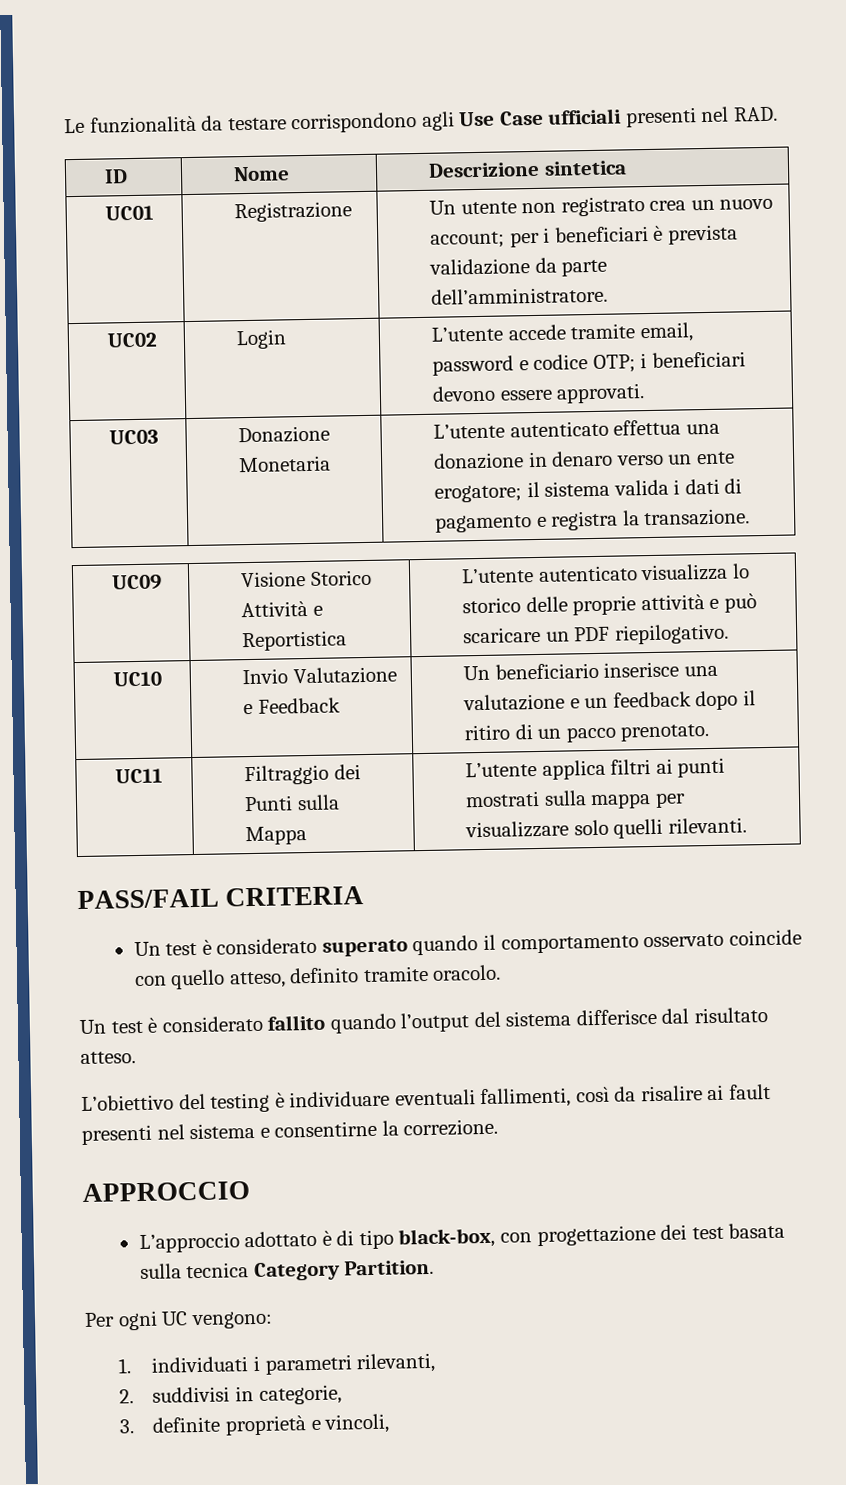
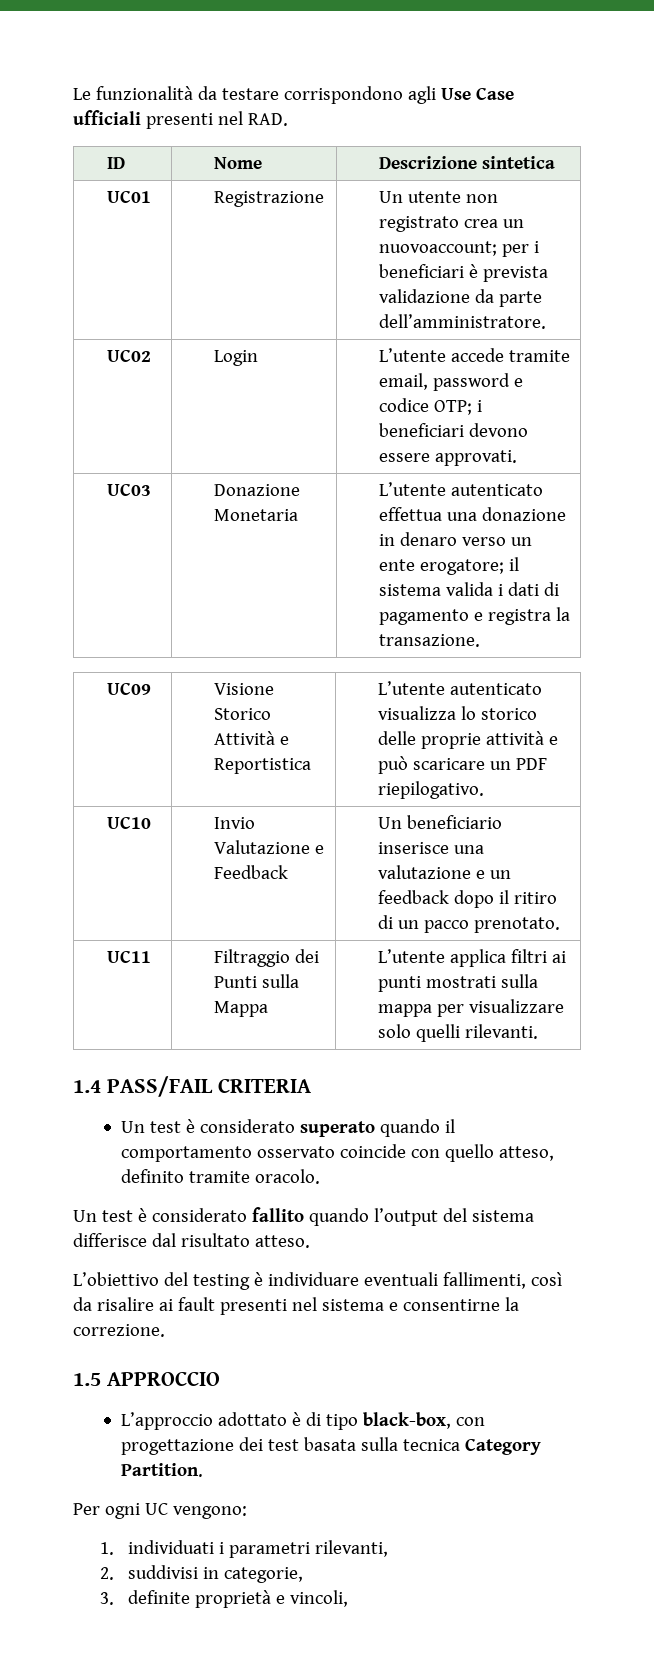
[719,198,774,210] [430,231,506,249] nuovo account; -> [379,241,498,256] nuovoaccount;
(747, 825) none -> [73,1080,101,1093] 1.4
(499, 1127) none -> [73,1373,101,1386] 1.5

